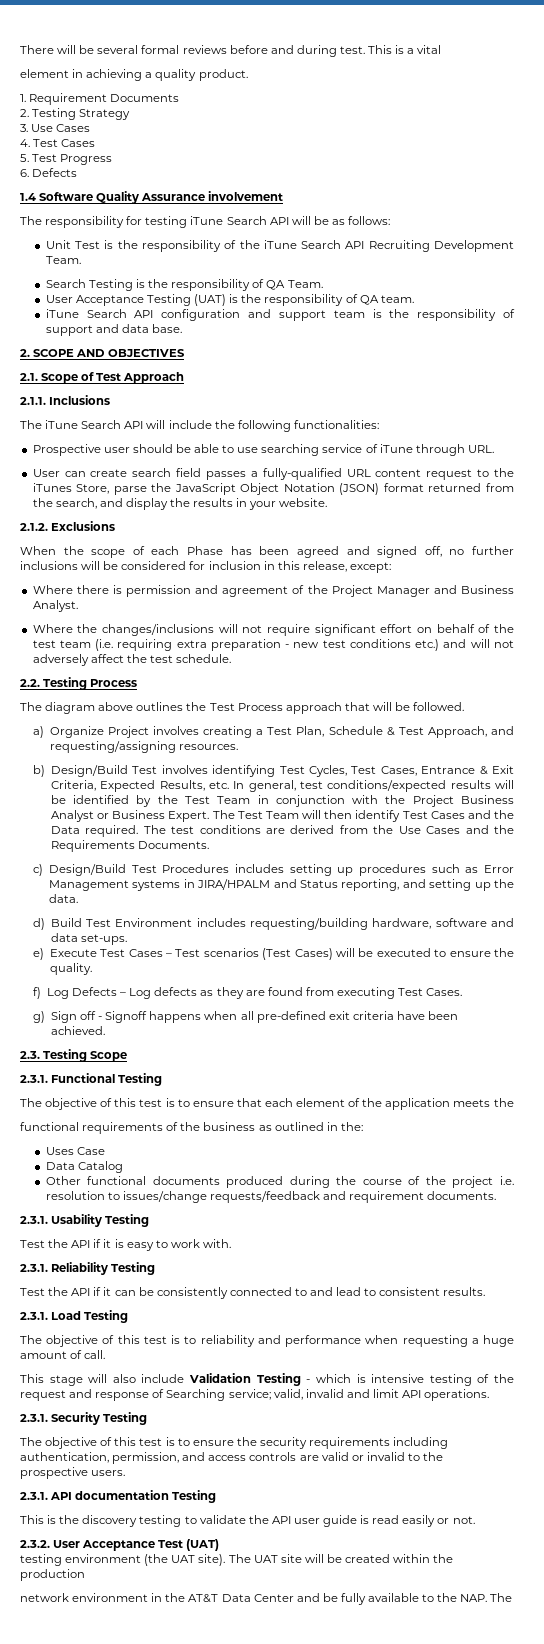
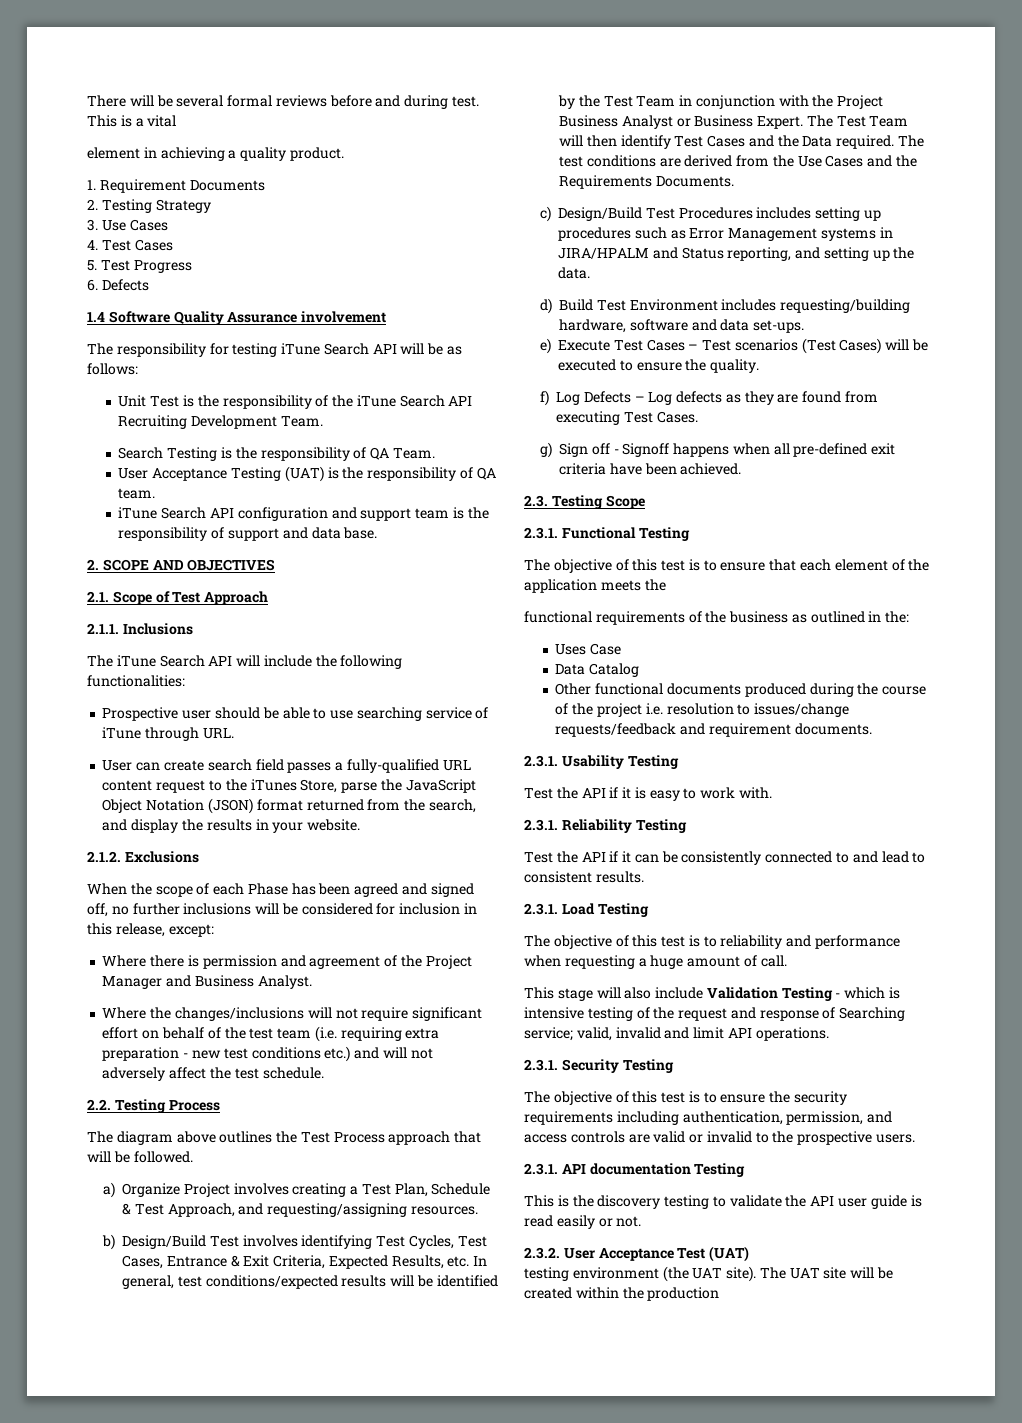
[20,1593,513,1605] // network environment in the AT&T Data Center and be fully available to the NAP. The -> (720, 1294) none

